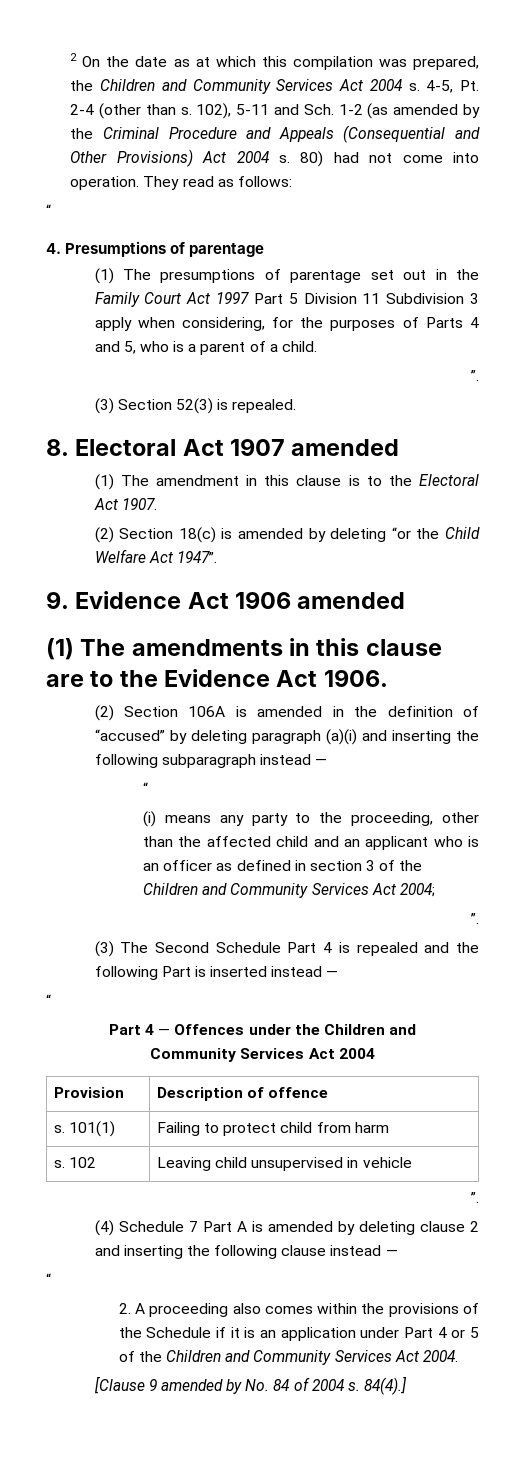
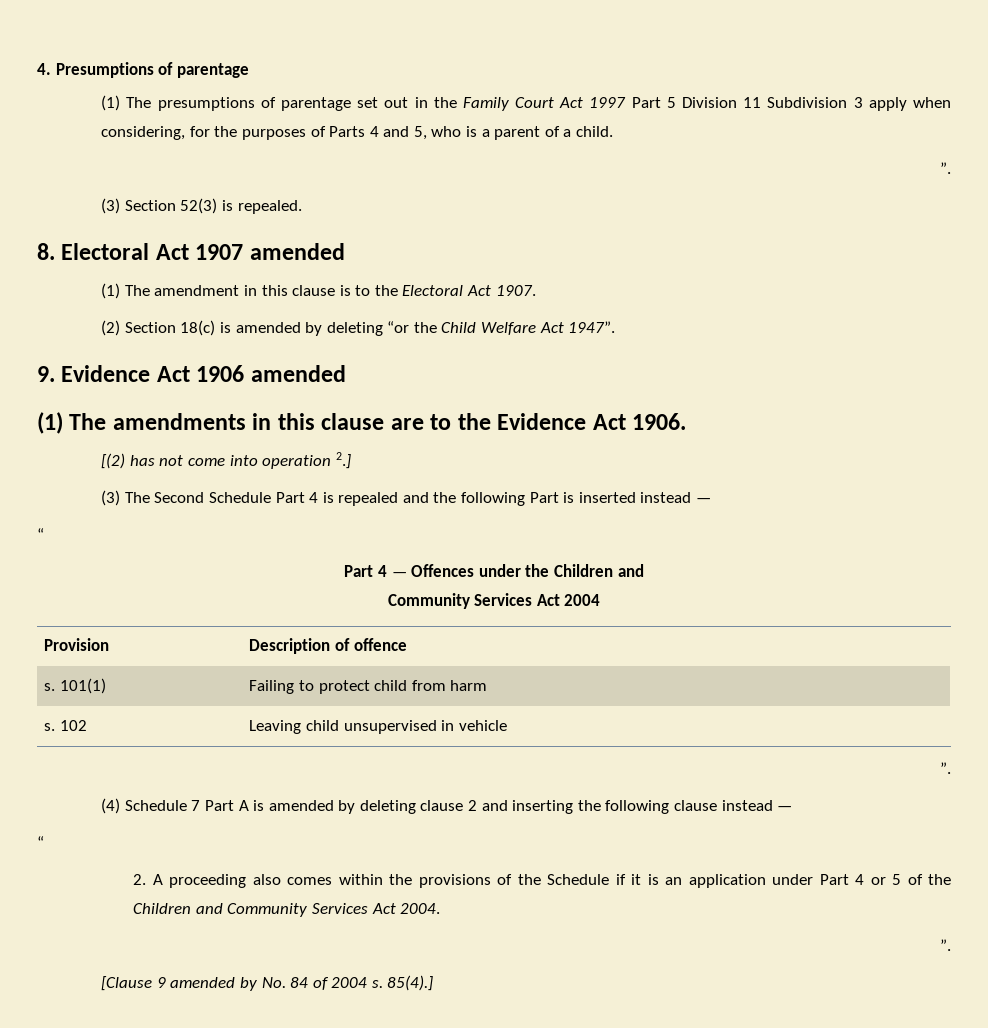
[70,53,479,70] [70,79,479,94] [70,103,480,119] [70,125,480,143] [70,149,479,167] [70,176,292,190] [46,204,51,216] 2 On the date as at which this compilation was prepared, the Children and Community Services Act 2004 s. 4-5, Pt. 2-4 (other than s. 102), 5-11 and Sch. 1-2 (as amended by the Criminal Procedure and Appeals (Consequential and Other Provisions) Act 2004 s. 80) had not come into operation. They read as follows: // “ // -> (37, 69) none
[94,705,480,721] [94,729,479,745] [94,754,328,768] [142,782,148,794] [142,811,479,827] [142,836,479,850] [142,860,423,871] [142,883,435,898] [470,913,479,924] (2) Section 106A is amended in the definition of “accused” by deleting paragraph (a)(i) and inserting the following subparagraph instead — // “ // (i) means any party to the proceeding, other than the affected child and an applicant who is an officer as defined in section 3 of the Children and Community Services Act 2004; // ”. -> [101,452,351,469] [(2) has not come into operation 2.]
(459, 1356) none -> [940,939,951,951] // ”.
[364,1376,408,1395] 84(4).] -> [387,975,434,991] 85(4).]

